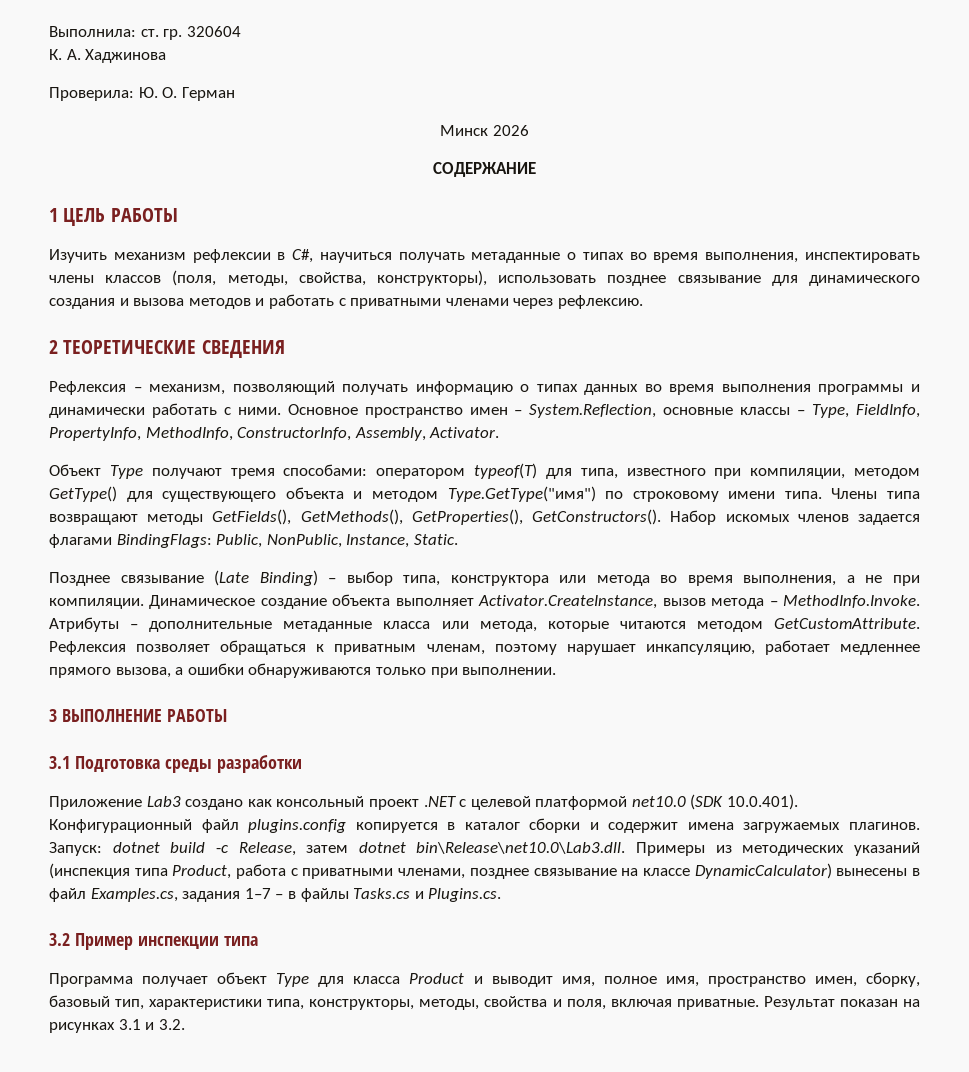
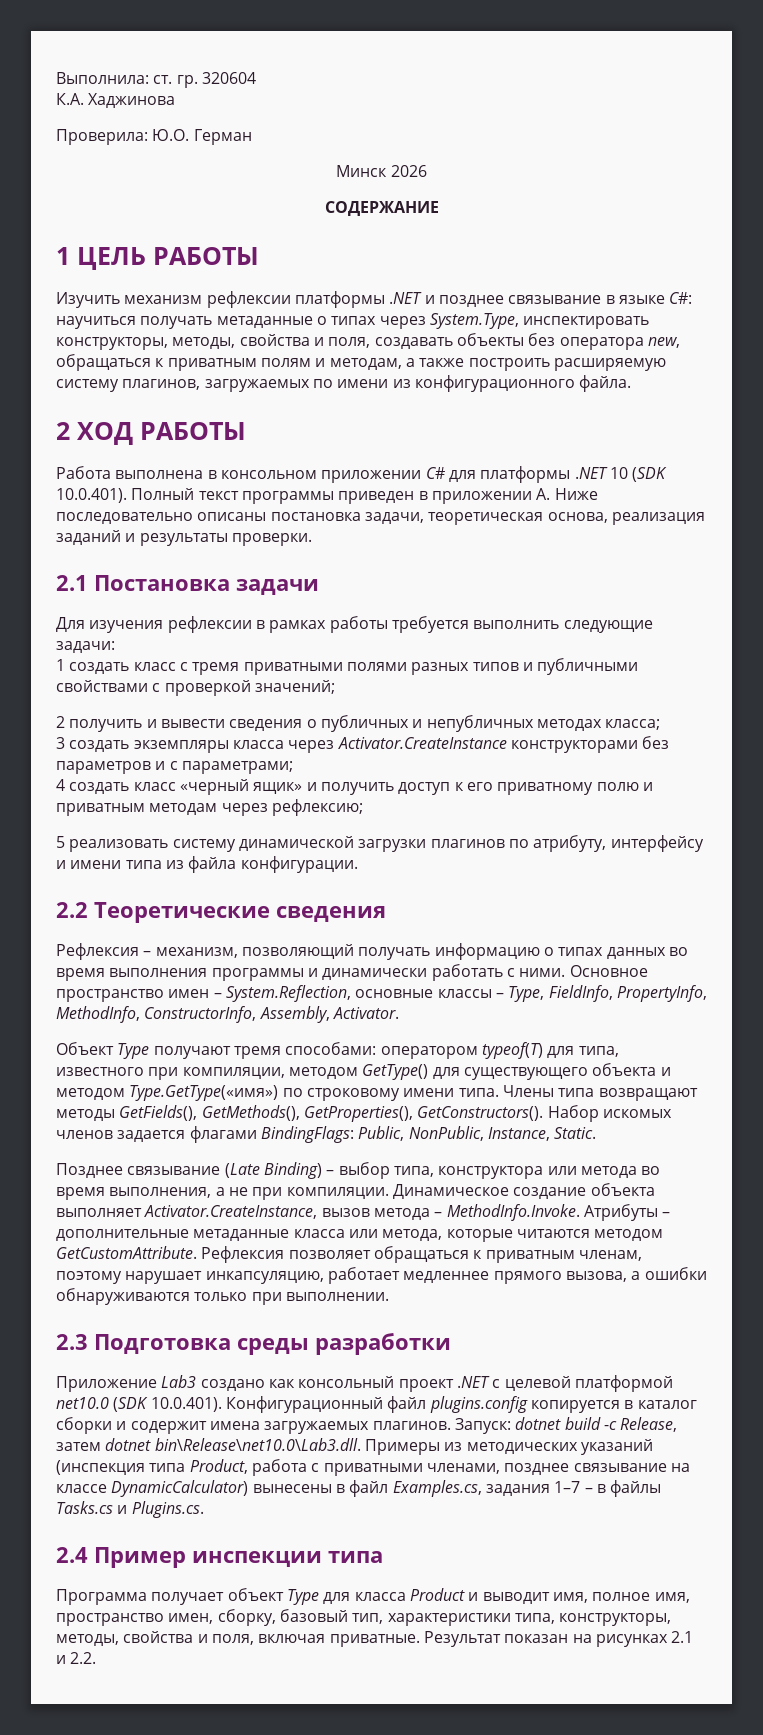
[49,49,81,60] К. А. -> [56,93,84,105] К.А.
[138,87,178,98] Ю. О. -> [152,129,190,141] Ю.О.
[277,249,314,263] в C#, -> [294,291,693,308] платформы .NET и позднее связывание в языке C#:
[629,252,920,263] [49,270,921,286] [49,294,643,309] [49,340,285,358] во время выполнения, инспектировать члены классов (поля, методы, свойства, конструкторы), использовать позднее связывание для динамического создания и вызова методов и работать с приватными членами через рефлексию. // 2 ТЕОРЕТИЧЕСКИЕ СВЕДЕНИЯ -> [379,313,650,329] [56,333,680,350] [56,354,666,371] [56,375,632,392] [56,422,246,445] [56,466,668,483] [56,488,598,504] [56,512,705,525] [56,530,312,546] [56,575,319,595] [56,616,653,633] [56,641,115,653] [56,658,639,675] [56,680,335,696] [56,715,661,732] [56,736,670,753] [56,761,293,774] [56,779,653,795] [56,799,363,816] [56,835,704,852] [56,856,358,873] [56,902,386,923] через System.Type, инспектировать конструкторы, методы, свойства и поля, создавать объекты без оператора new, обращаться к приватным полям и методам, а также построить расширяемую систему плагинов, загружаемых по имени из конфигурационного файла. // 2 ХОД РАБОТЫ // Работа выполнена в консольном приложении C# для платформы .NET 10 (SDK 10.0.401). Полный текст программы приведен в приложении А. Ниже последовательно описаны постановка задачи, теоретическая основа, реализация заданий и результаты проверки. // 2.1 Постановка задачи // Для изучения рефлексии в рамках работы требуется выполнить следующие задачи: // 1 создать класс с тремя приватными полями разных типов и публичными свойствами с проверкой значений; // 2 получить и вывести сведения о публичных и непубличных методах класса; // 3 создать экземпляры класса через Activator.CreateInstance конструкторами без параметров и с параметрами; // 4 создать класс «черный ящик» и получить доступ к его приватному полю и приватным методам через рефлексию; // 5 реализовать систему динамической загрузки плагинов по атрибуту, интерфейсу и имени типа из файла конфигурации. // 2.2 Теоретические сведения
[447,486,596,502] Type.GetType("имя") -> [129,1085,279,1101] Type.GetType(«имя»)
[49,709,227,722] [49,756,70,769] 3 ВЫПОЛНЕНИЕ РАБОТЫ // 3.1 -> [56,1334,88,1350] 2.3
[49,933,70,946] 3.2 -> [56,1547,88,1563] 2.4
[118,1019,185,1030] 3.1 и 3.2. -> [671,1631,694,1643] [56,1652,97,1664] 2.1 и 2.2.

